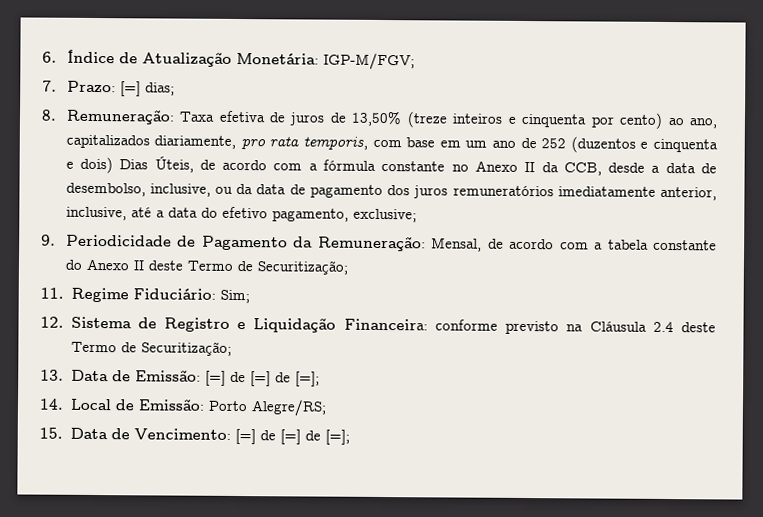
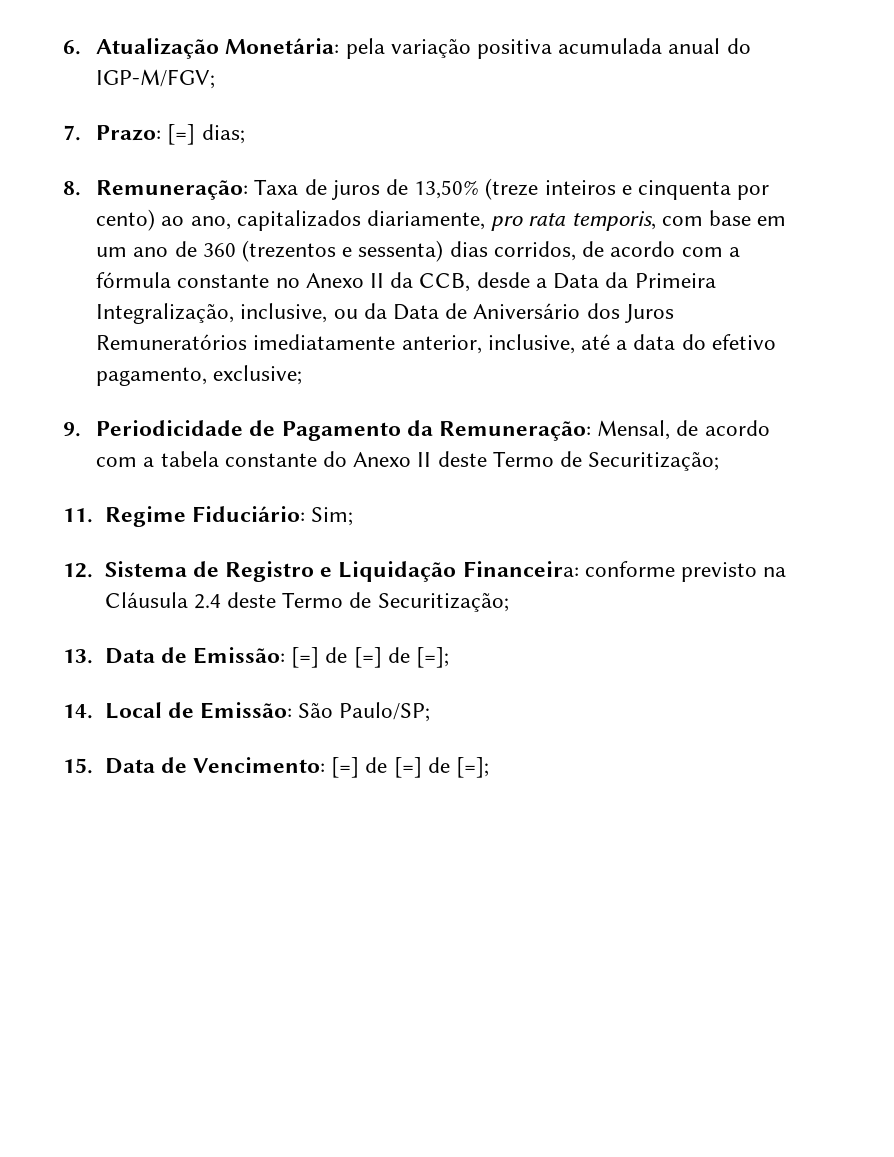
[66,49,319,67] Índice de Atualização Monetária: -> [96,38,751,59] Atualização Monetária: pela variação positiva acumulada anual do
[218,110,266,123] efetiva -> (299, 187) none
[541,136,719,153] [65,156,194,174] 252 (duzentos e cinquenta e dois) Dias Úteis, -> [202,240,576,262] 360 (trezentos e sessenta) dias corridos,
[665,162,718,174] [65,182,554,199] data de desembolso, inclusive, ou da data de pagamento dos juros remuneratórios -> [553,272,716,289] [96,303,674,324] [96,334,248,350] Data da Primeira Integralização, inclusive, ou da Data de Aniversário dos Juros Remuneratórios
[207,399,327,417] Porto Alegre/RS; -> [298,702,431,722] São Paulo/SP;

